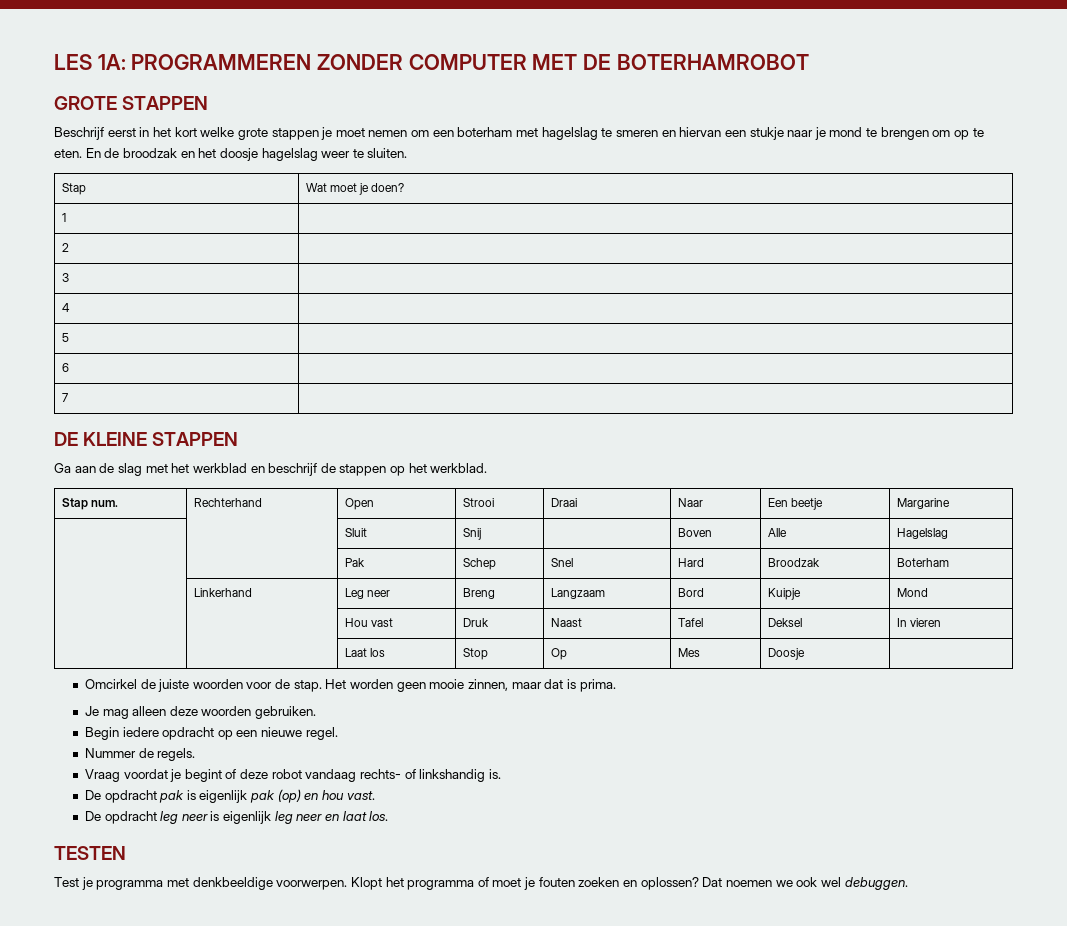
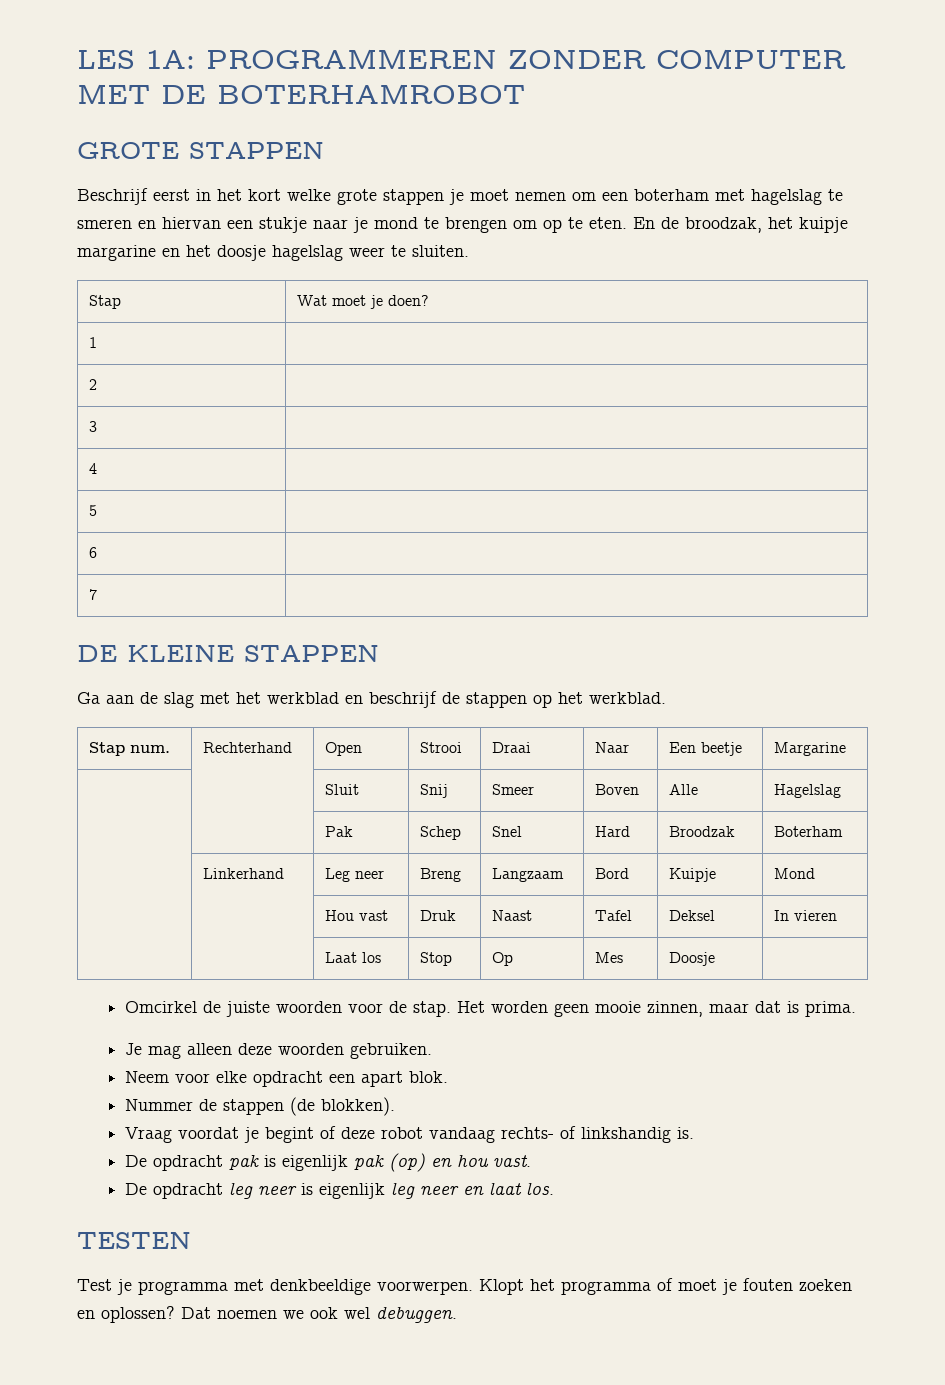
[122,148,177,158] broodzak -> [685,217,848,233] [77,245,156,261] broodzak, het kuipje margarine
(481, 534) none -> [491,784,534,795] Smeer
[84,727,338,740] Begin iedere opdracht op een nieuwe regel. -> [125,1071,449,1087] Neem voor elke opdracht een apart blok.
[157,748,196,761] regels. -> [223,1097,396,1116] stappen (de blokken).

